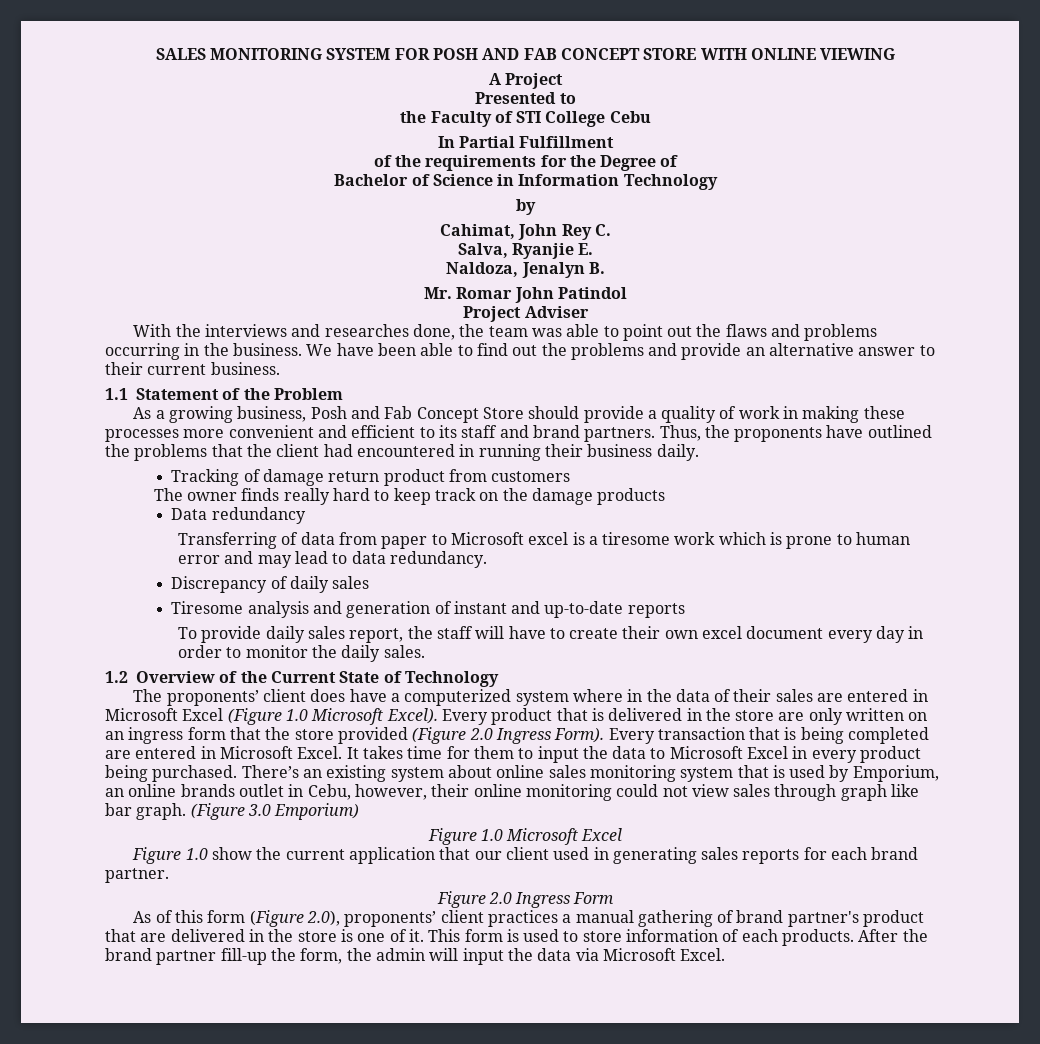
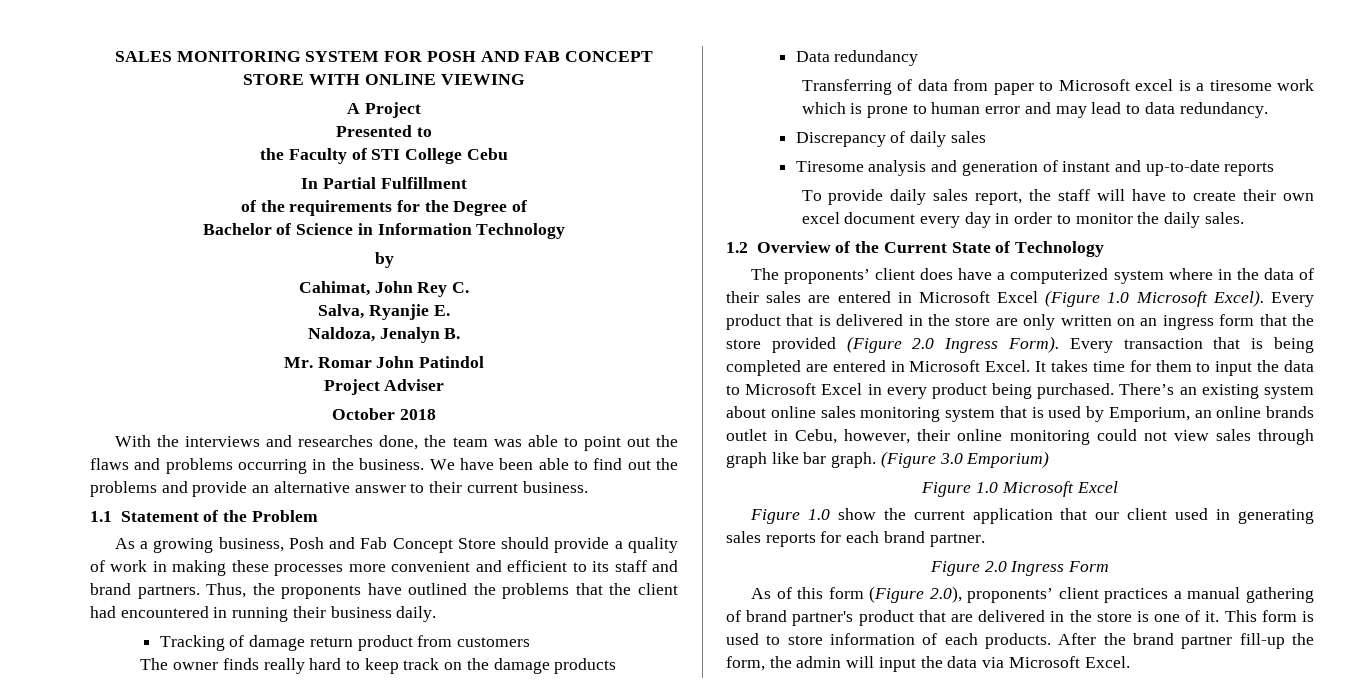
(589, 312) none -> [332,408,436,420] // October 2018

